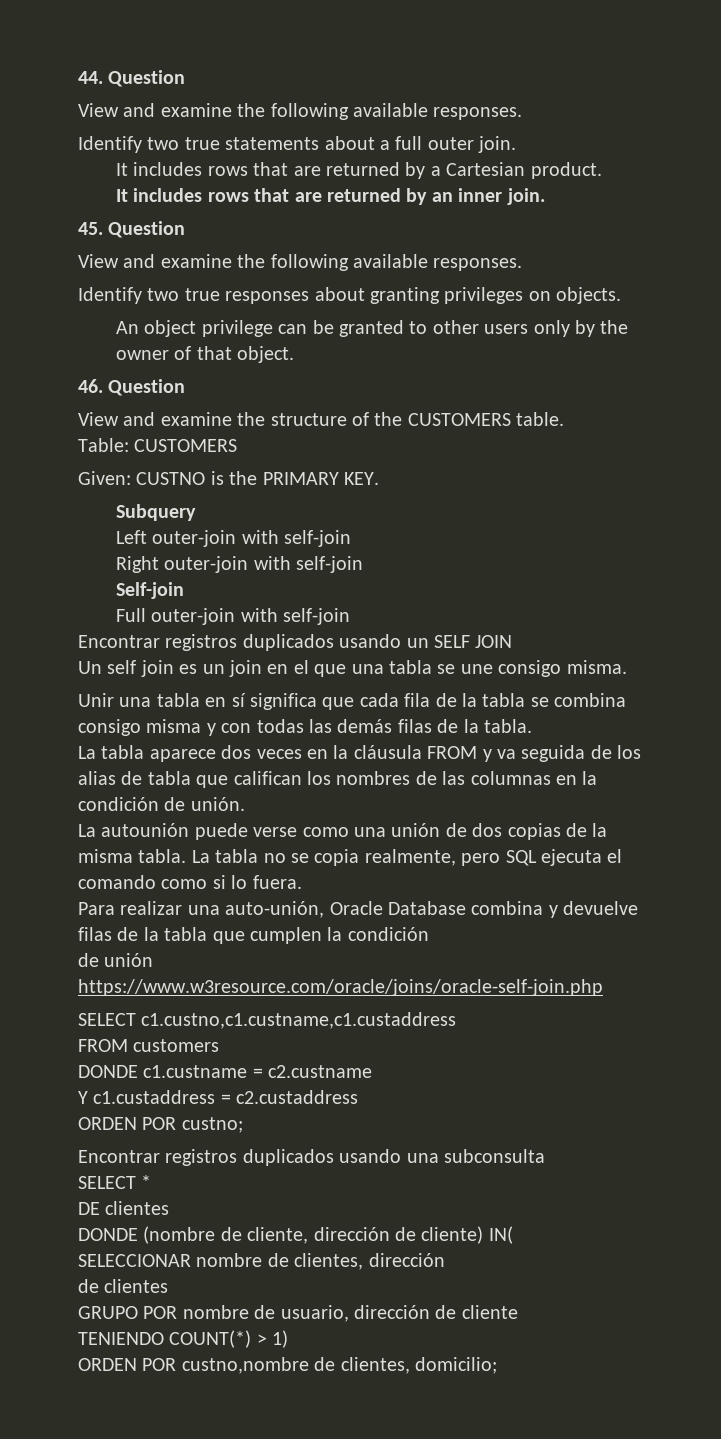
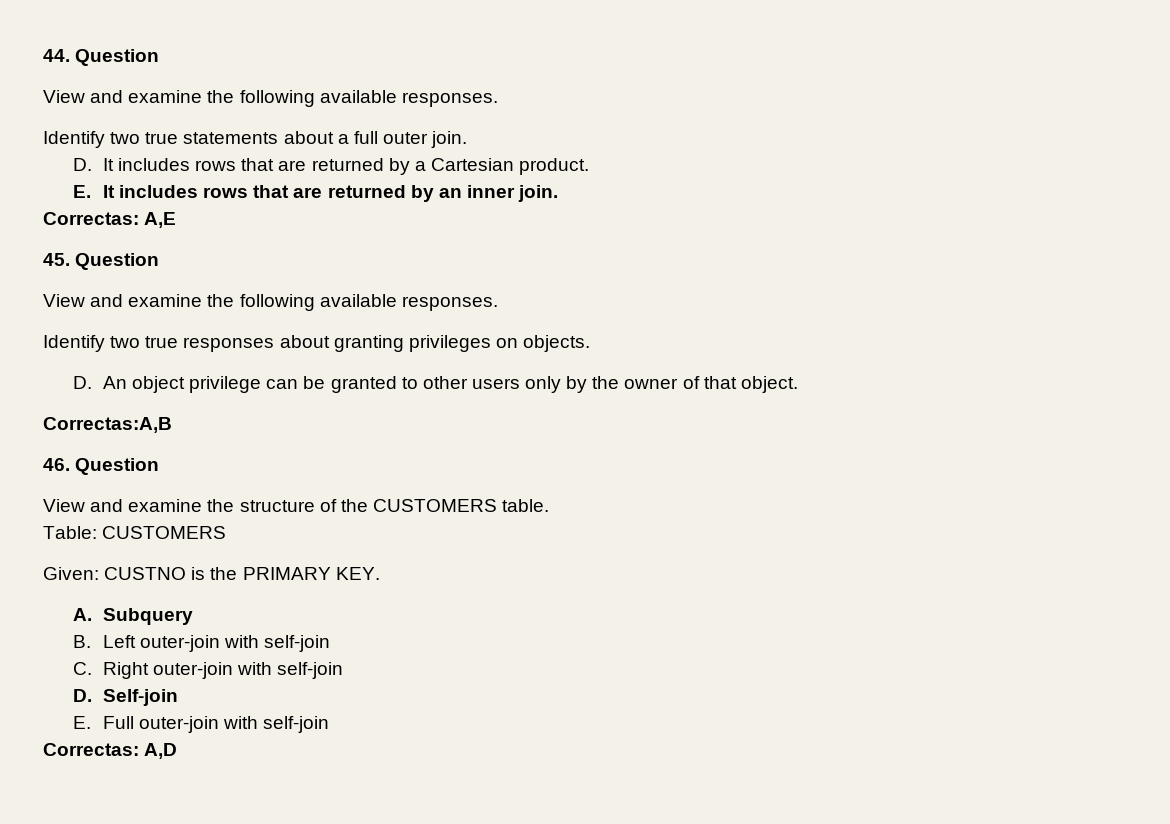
(517, 144) none -> [72,158,92,171] D.
(602, 170) none -> [72,185,91,198] E.
(545, 196) none -> [43,212,177,228] // Correctas: A,E
(622, 295) none -> [72,376,92,389] D.
(295, 354) none -> [43,417,172,433] // Correctas:A,B
(379, 478) none -> [72,608,92,621] A.
(197, 512) none -> [72,635,91,648] B.
(352, 538) none -> [72,662,92,675] C.
(364, 564) none -> [72,689,92,702] D.
(185, 590) none -> [72,716,91,729] E.
[78,634,513,651] [78,660,627,677] [78,693,627,710] [78,719,532,736] [78,745,642,762] [78,771,598,788] [78,797,245,811] [78,823,608,840] [78,849,623,866] [78,875,302,889] [78,901,639,918] [78,927,429,944] [78,953,154,967] [78,979,603,996] [78,1012,457,1029] [78,1039,220,1052] [78,1065,373,1078] [78,1090,359,1104] [78,1117,243,1133] [78,1149,545,1166] [78,1175,152,1189] [78,1201,170,1215] [78,1226,513,1244] [78,1253,445,1270] [78,1279,169,1293] [78,1305,518,1322] [78,1330,289,1348] [78,1357,497,1374] Encontrar registros duplicados usando un SELF JOIN // Un self join es un join en el que una tabla se une consigo misma. // Unir una tabla en sí significa que cada fila de la tabla se combina consigo misma y con todas las demás filas de la tabla. // La tabla aparece dos veces en la cláusula FROM y va seguida de los alias de tabla que califican los nombres de las columnas en la condición de unión. // La autounión puede verse como una unión de dos copias de la misma tabla. La tabla no se copia realmente, pero SQL ejecuta el comando como si lo fuera. // Para realizar una auto-unión, Oracle Database combina y devuelve filas de la tabla que cumplen la condición // de unión https://www.w3resource.com/oracle/joins/oracle-self-join.php // SELECT c1.custno,c1.custname,c1.custaddress // FROM customers // DONDE c1.custname = c2.custname // Y c1.custaddress = c2.custaddress // ORDEN POR custno; // Encontrar registros duplicados usando una subconsulta // SELECT * // DE clientes // DONDE (nombre de cliente, dirección de cliente) IN( // SELECCIONAR nombre de clientes, dirección // de clientes // GRUPO POR nombre de usuario, dirección de cliente // TENIENDO COUNT(*) > 1) // ORDEN POR custno,nombre de clientes, domicilio; -> [43,743,178,759] Correctas: A,D

